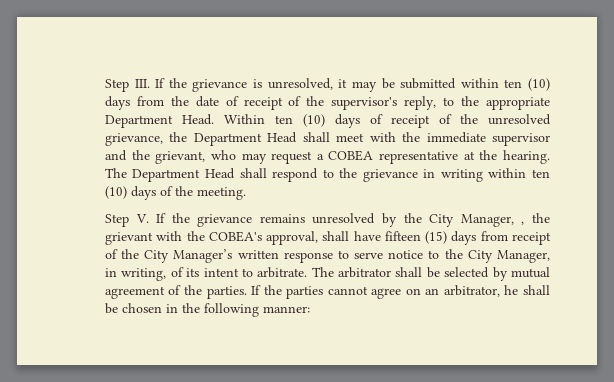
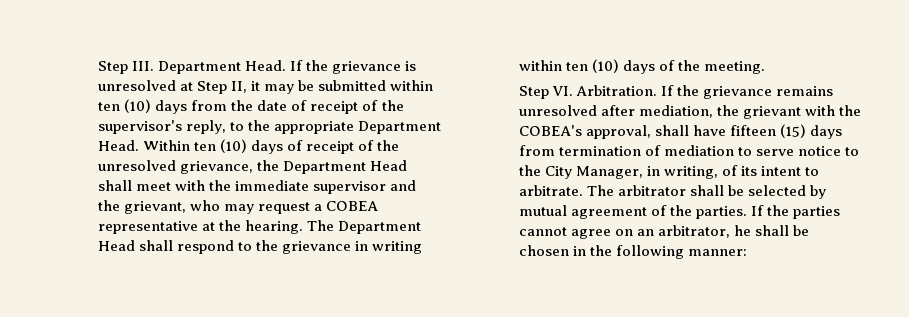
(150, 83) none -> [158,60,287,74] Department Head.
[267,78,333,90] unresolved, -> [98,80,248,94] unresolved at Step II,
[135,214,149,223] V. -> [552,85,658,96] VI. Arbitration.
[382,213,525,227] by the City Manager, , -> [601,105,714,118] after mediation,
[511,232,551,245] [104,249,333,263] receipt of the City Manager’s written response -> [559,145,735,156] termination of mediation

